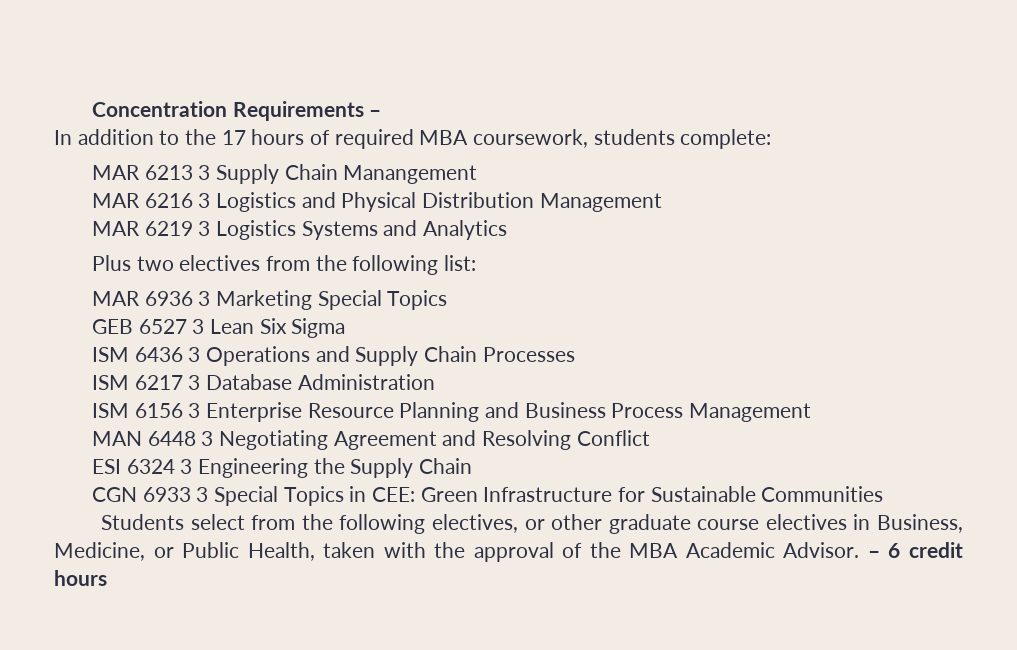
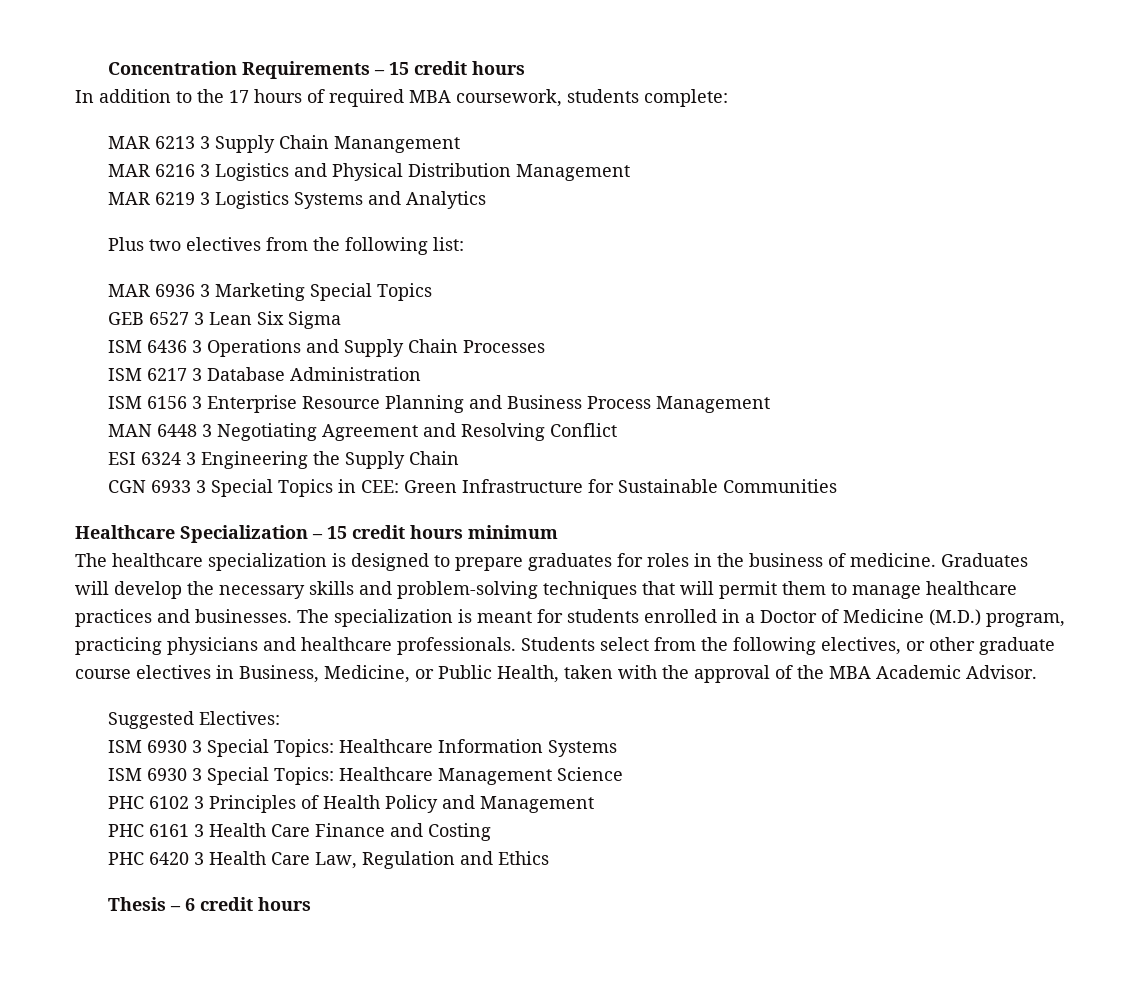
(382, 113) none -> [389,61,526,75] 15 credit hours
(884, 494) none -> [75,525,558,543] [75,553,1028,571] [75,581,1017,599] [75,609,1065,627] [75,637,516,655] Healthcare Specialization – 15 credit hours minimum // The healthcare specialization is designed to prepare graduates for roles in the business of medicine. Graduates will develop the necessary skills and problem-solving techniques that will permit them to manage healthcare practices and businesses. The specialization is meant for students enrolled in a Doctor of Medicine (M.D.) program, practicing physicians and healthcare professionals.
(860, 550) none -> [108,711,281,729] [108,739,618,757] [108,767,624,785] [108,795,595,813] [108,823,492,841] [108,851,550,869] [108,897,167,911] // Suggested Electives: // ISM 6930 3 Special Topics: Healthcare Information Systems // ISM 6930 3 Special Topics: Healthcare Management Science // PHC 6102 3 Principles of Health Policy and Management // PHC 6161 3 Health Care Finance and Costing // PHC 6420 3 Health Care Law, Regulation and Ethics // Thesis

